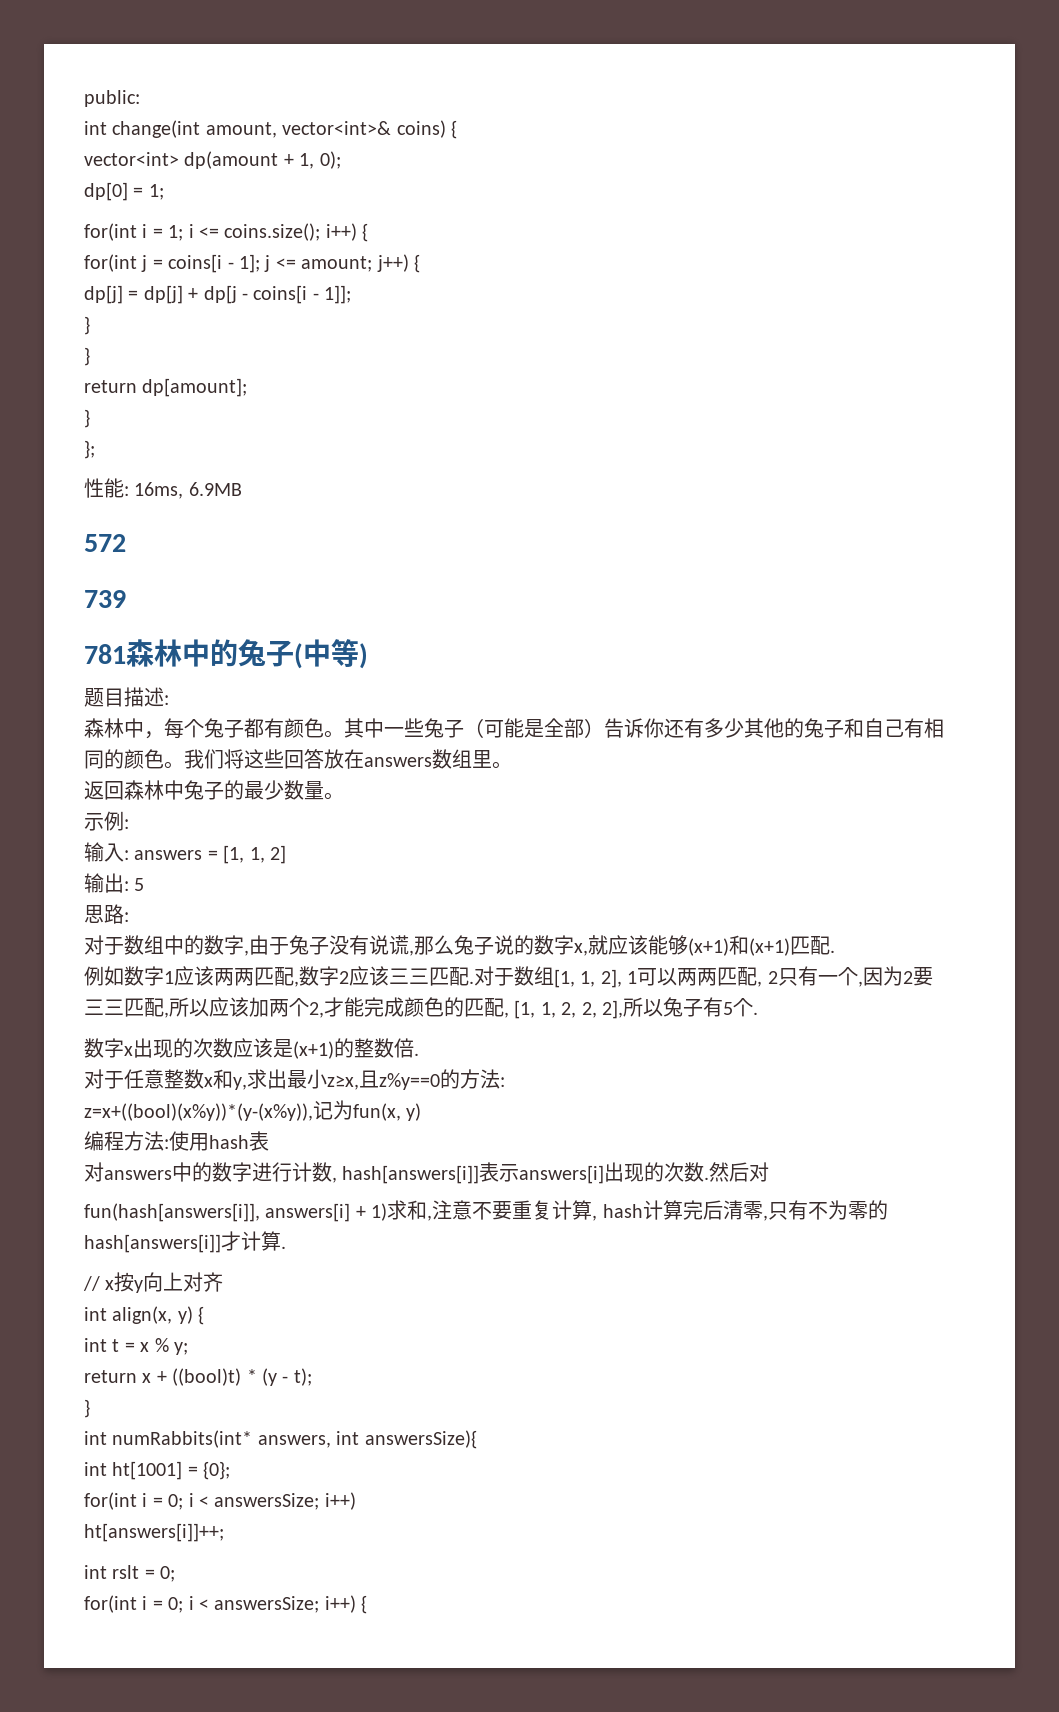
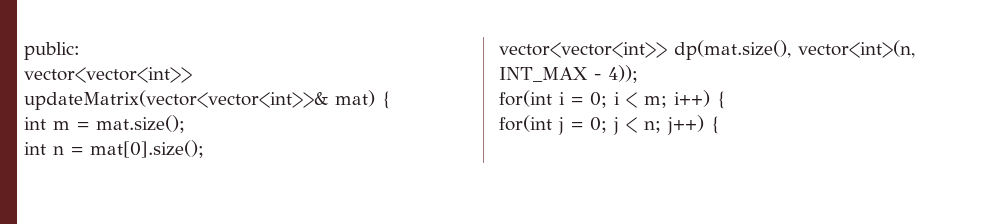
[84,120,457,139] [84,151,341,169] [84,182,164,201] [84,223,369,242] [84,254,420,273] [84,285,352,304] [84,316,90,335] [84,347,90,366] [84,378,248,397] [84,409,90,428] [84,440,95,459] [84,478,242,499] [84,534,126,552] [84,590,126,608] [84,639,368,669] [84,687,169,707] [84,718,944,739] [84,749,512,769] [84,780,344,800] [84,811,129,831] [84,842,286,864] [84,873,145,893] [84,904,129,924] [84,935,835,956] [84,966,933,988] [84,997,758,1019] [84,1038,419,1059] [84,1069,505,1090] [84,1100,422,1121] [84,1131,269,1151] [84,1162,770,1184] [84,1200,888,1222] [84,1231,286,1253] [83,1272,224,1293] [84,1306,205,1325] [84,1338,188,1355] [84,1368,312,1386] [84,1399,90,1418] [84,1430,477,1449] [84,1461,231,1480] [84,1492,356,1510] [84,1523,224,1542] [84,1565,176,1582] [84,1595,356,1613] int change(int amount, vector<int>& coins) { // vector<int> dp(amount + 1, 0); // dp[0] = 1; // for(int i = 1; i <= coins.size(); i++) { // for(int j = coins[i - 1]; j <= amount; j++) { // dp[j] = dp[j] + dp[j - coins[i - 1]]; // } // } // return dp[amount]; // } // }; // 性能: 16ms, 6.9MB // 572 // 739 // 781森林中的兔子(中等) // 题目描述: // 森林中，每个兔子都有颜色。其中一些兔子（可能是全部）告诉你还有多少其他的兔子和自己有相同的颜色。我们将这些回答放在answers数组里。 // 返回森林中兔子的最少数量。 // 示例: // 输入: answers = [1, 1, 2] // 输出: 5 // 思路: // 对于数组中的数字,由于兔子没有说谎,那么兔子说的数字x,就应该能够(x+1)和(x+1)匹配. // 例如数字1应该两两匹配,数字2应该三三匹配.对于数组[1, 1, 2], 1可以两两匹配, 2只有一个,因为2要三三匹配,所以应该加两个2,才能完成颜色的匹配, [1, 1, 2, 2, 2],所以兔子有5个. // 数字x出现的次数应该是(x+1)的整数倍. // 对于任意整数x和y,求出最小z≥x,且z%y==0的方法: // z=x+((bool)(x%y))*(y-(x%y)),记为fun(x, y) // 编程方法:使用hash表 // 对answers中的数字进行计数, hash[answers[i]]表示answers[i]出现的次数.然后对 // fun(hash[answers[i]], answers[i] + 1)求和,注意不要重复计算, hash计算完后清零,只有不为零的hash[answers[i]]才计算. // // x按y向上对齐 // int align(x, y) { // int t = x % y; // return x + ((bool)t) * (y - t); // } // int numRabbits(int* answers, int answersSize){ // int ht[1001] = {0}; // for(int i = 0; i < answersSize; i++) // ht[answers[i]]++; // int rslt = 0; // for(int i = 0; i < answersSize; i++) -> [24,67,192,83] [24,90,392,110] [24,115,185,133] [24,140,204,158] [499,40,915,60] [499,65,638,83] [499,90,727,109] [499,115,704,135] vector<vector<int>> updateMatrix(vector<vector<int>>& mat) { // int m = mat.size(); // int n = mat[0].size(); // vector<vector<int>> dp(mat.size(), vector<int>(n, INT_MAX - 4)); // for(int i = 0; i < m; i++) { // for(int j = 0; j < n; j++)

